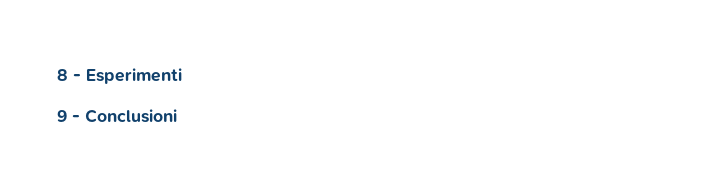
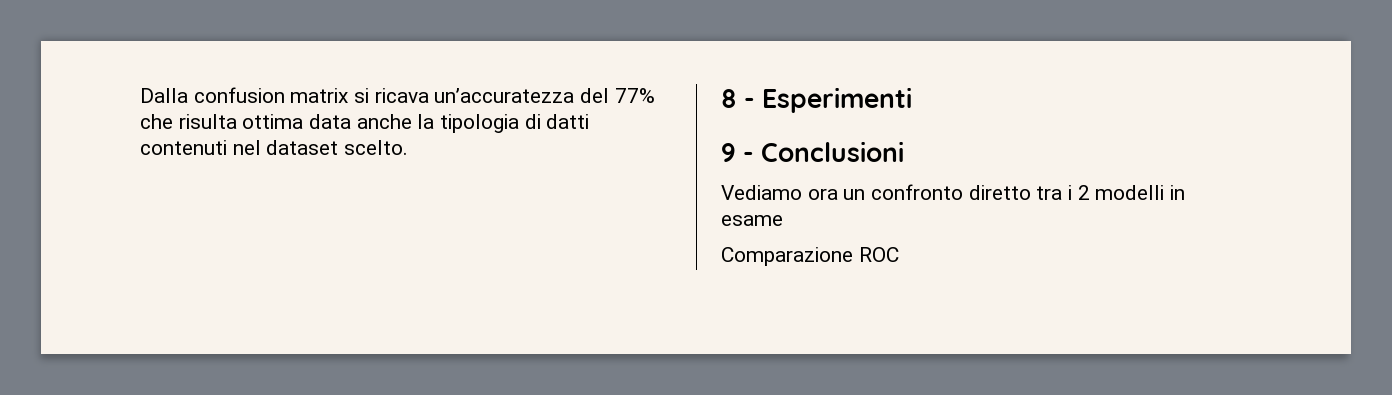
(57, 75) none -> [140,87,655,103] [140,114,590,133] [140,140,409,155] Dalla confusion matrix si ricava un’accuratezza del 77% che risulta ottima data anche la tipologia di datti contenuti nel dataset scelto. //
(177, 116) none -> [721,184,1186,200] [721,215,783,226] [721,247,899,266] // Vediamo ora un confronto diretto tra i 2 modelli in esame // Comparazione ROC

